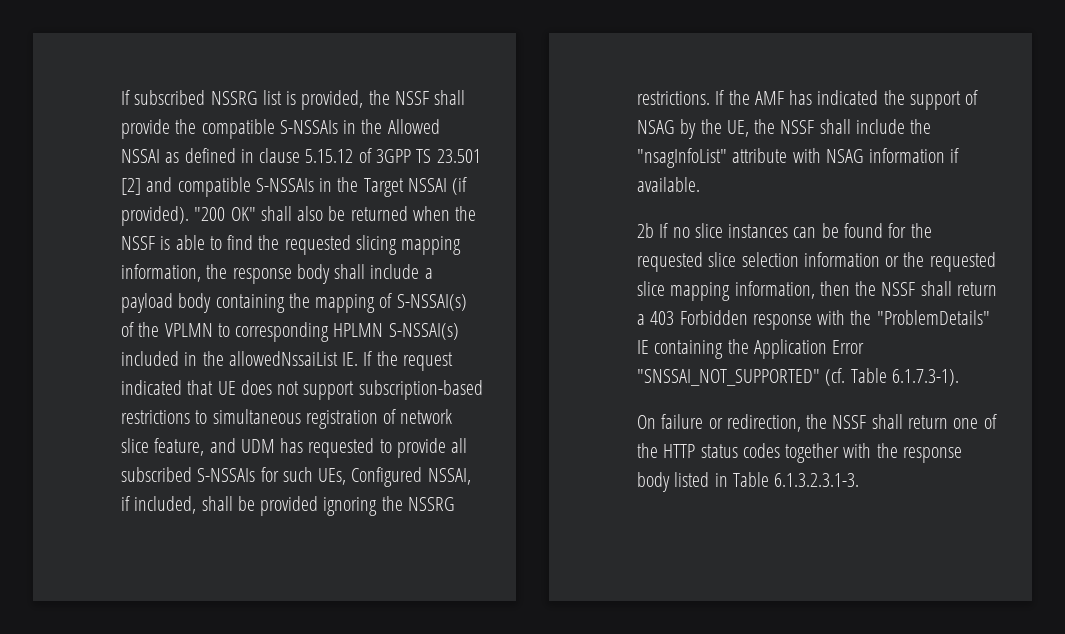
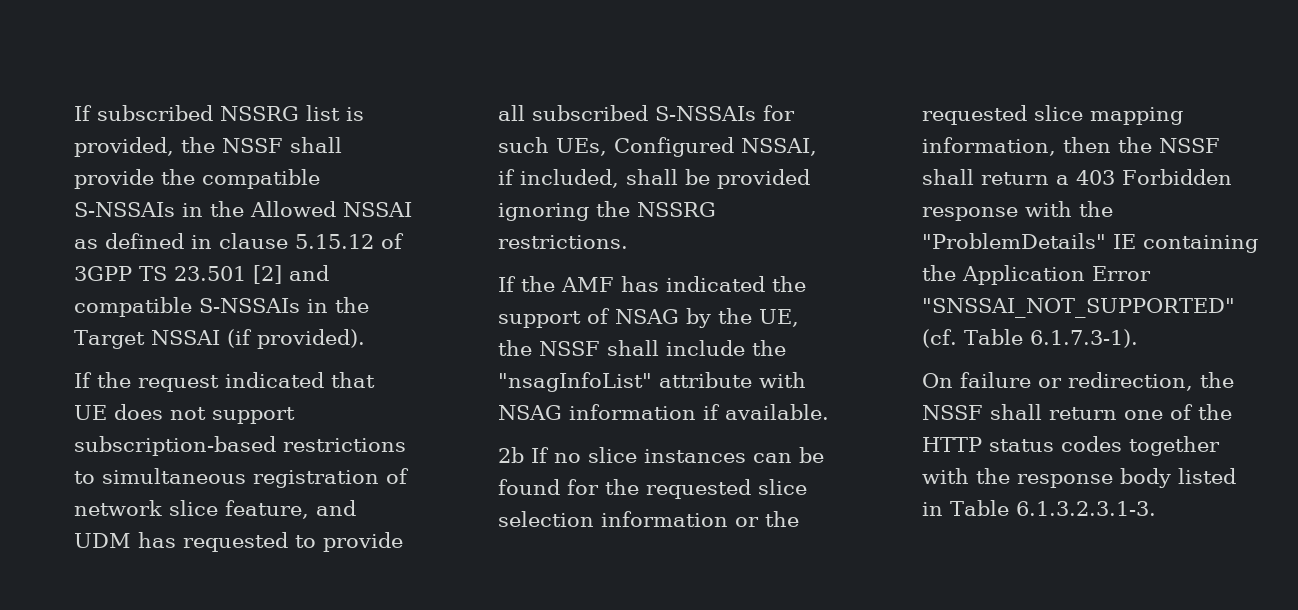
[194,206,477,221] [121,235,462,255] [121,264,433,284] [121,293,467,313] [121,322,459,342] [121,351,359,366] "200 OK" shall also be returned when the NSSF is able to find the requested slicing mapping information, the response body shall include a payload body containing the mapping of S-NSSAI(s) of the VPLMN to corresponding HPLMN S-NSSAI(s) included in the allowedNssaiList IE. -> (366, 339) //
(711, 98) none -> (629, 242) //

